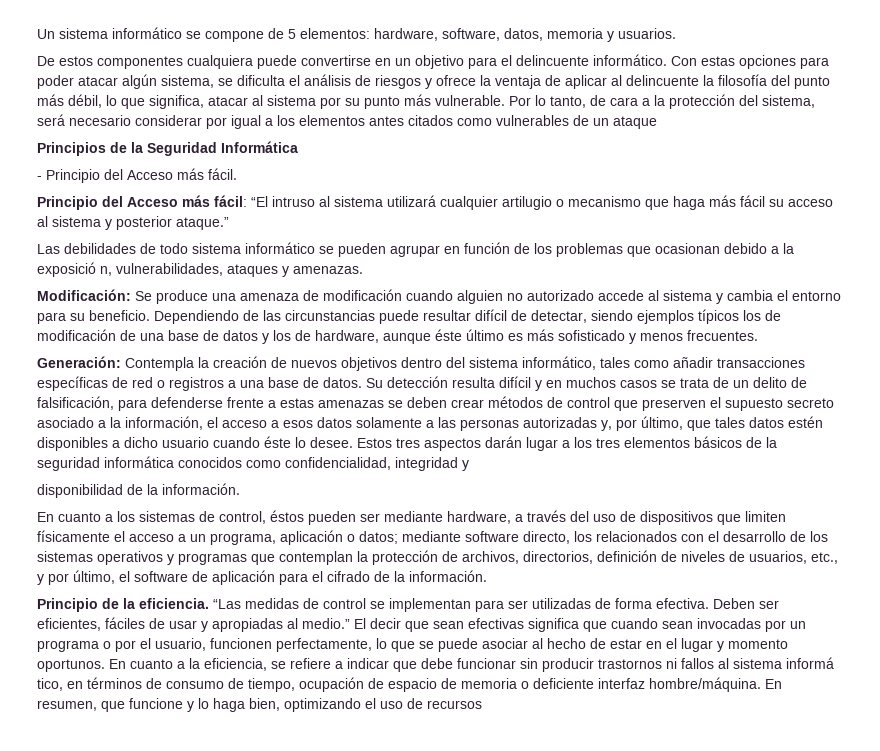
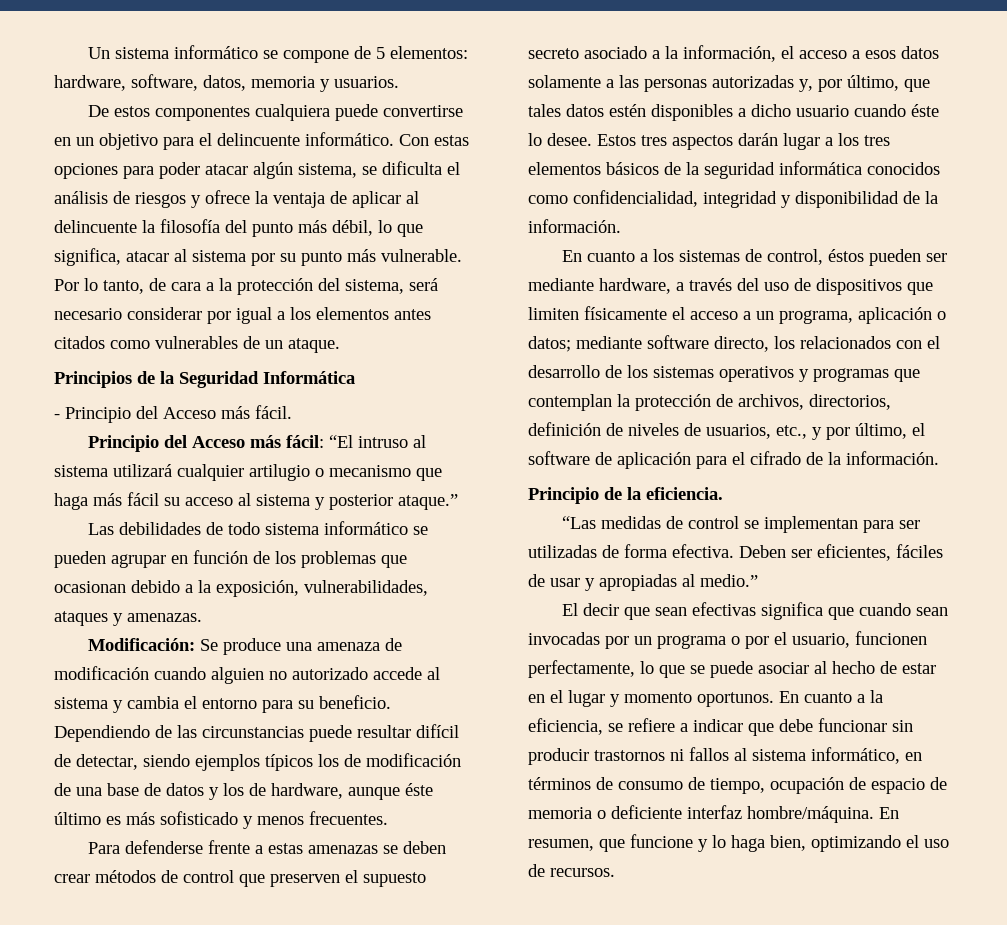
[613,116,657,129] ataque -> [288,338,340,353] ataque.
[37,262,112,277] exposició n, -> [216,580,299,597] exposición,
[37,356,805,371] [37,376,807,391] [37,396,147,411] Generación: Contempla la creación de nuevos objetivos dentro del sistema informático, tales como añadir transacciones específicas de red o registros a una base de datos. Su detección resulta difícil y en muchos casos se trata de un delito de falsificación, para -> [87,842,120,854] Para
(469, 465) // -> (791, 201) none
(209, 603) none -> (723, 493) //
(350, 623) none -> (758, 580) //
[786,657,834,669] [37,678,63,691] informá tico, -> [811,747,900,764] informático,
[427,700,482,709] recursos -> [550,868,615,877] recursos.

